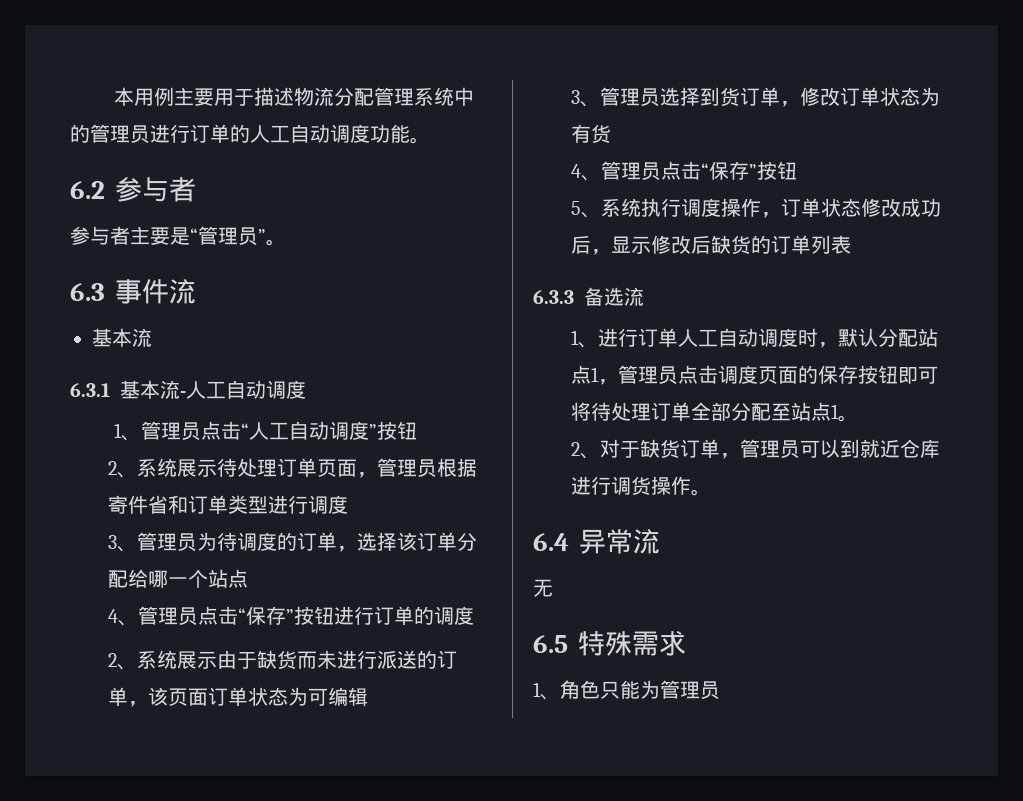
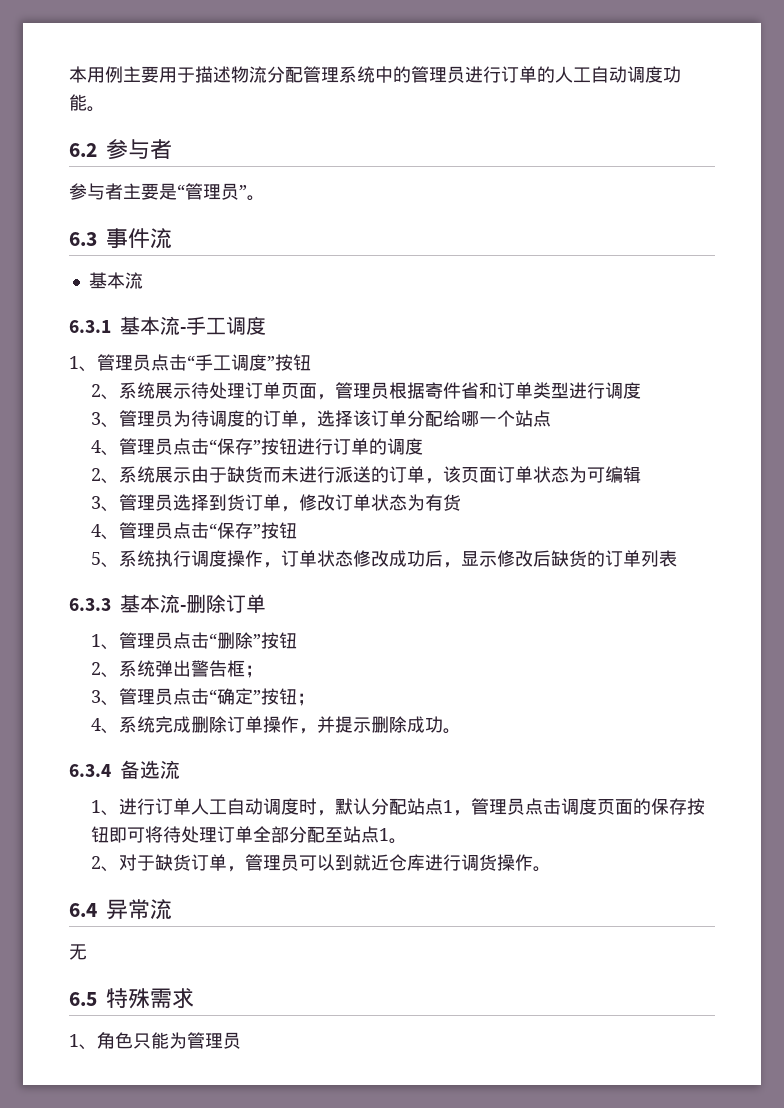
[186,380,266,399] 人工自动 -> [186,316,226,335] 手工
[249,421,330,440] 人工自动 -> [195,354,231,371] 手工
(574, 297) none -> [120,594,266,613] [90,632,297,650] [90,660,263,678] [90,688,315,706] [90,716,461,734] [69,764,111,777] 基本流-删除订单 // 1、管理员点击“删除”按钮 // 2、系统弹出警告框； // 3、管理员点击“确定”按钮； // 4、系统完成删除订单操作，并提示删除成功。 // 6.3.4

